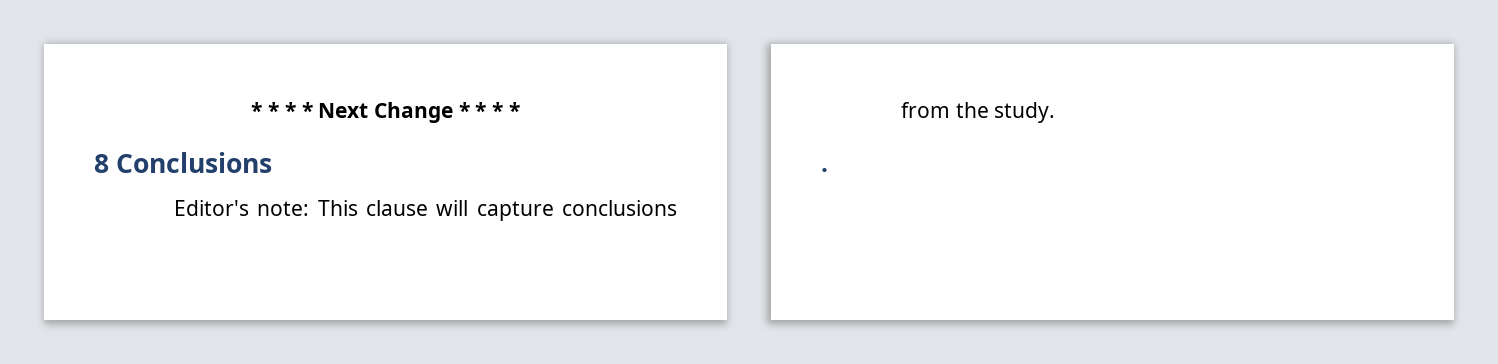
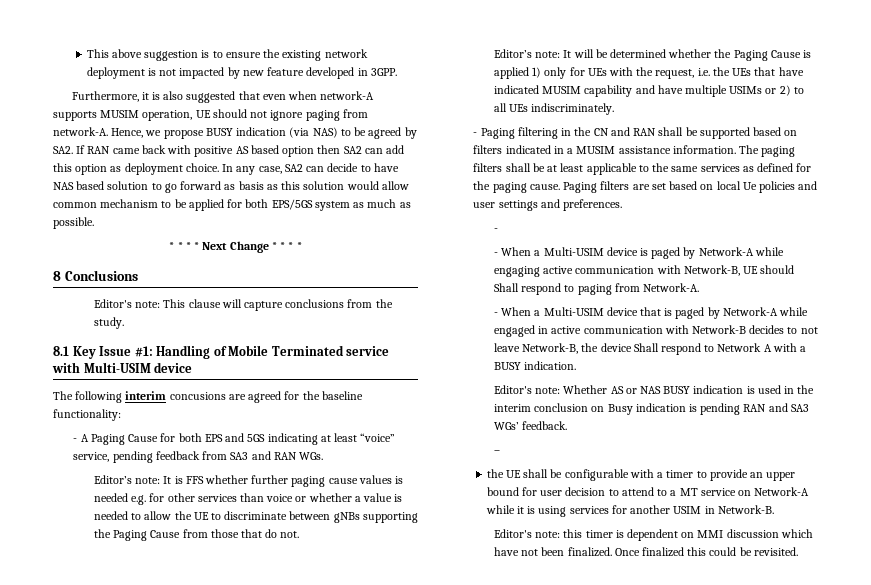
(251, 110) none -> [86,49,368,61] [86,67,397,79] [71,91,375,103] [53,109,368,121] [53,127,417,139] [53,145,405,157] [53,163,399,175] [53,181,409,193] [53,199,411,211] [53,217,94,229] This above suggestion is to ensure the existing network deployment is not impacted by new feature developed in 3GPP. // Furthermore, it is also suggested that even when network-A supports MUSIM operation, UE should not ignore paging from network-A. Hence, we propose BUSY indication (via NAS) to be agreed by SA2. If RAN came back with positive AS based option then SA2 can add this option as deployment choice. In any case, SA2 can decide to have NAS based solution to go forward as basis as this solution would allow common mechanism to be applied for both EPS/5GS system as much as possible. //
[821,168,828,172] . -> [53,345,390,359] [52,362,193,373] [53,391,363,403] [53,409,121,421] [73,433,396,445] [73,451,324,463] [93,475,404,487] [93,493,403,505] [93,511,418,523] [93,529,300,541] [493,49,812,61] [493,67,804,79] [493,85,804,97] [493,103,615,115] [473,127,798,139] [473,145,796,157] [473,163,812,175] [473,181,818,193] [473,199,623,211] [493,228,498,232] [493,247,784,259] [493,265,795,277] [493,283,699,295] [493,307,809,319] [493,325,818,337] [493,343,807,355] [493,361,577,370] [493,385,815,394] [493,403,809,415] [493,421,568,430] [493,450,500,454] [486,469,796,481] [486,487,810,496] [485,505,774,517] [493,529,813,541] [493,547,798,557] 8.1 Key Issue #1: Handling of Mobile Terminated service with Multi-USIM device // The following interim concusions are agreed for the baseline functionality: // - A Paging Cause for both EPS and 5GS indicating at least “voice” service, pending feedback from SA3 and RAN WGs. // Editor’s note: It is FFS whether further paging cause values is needed e.g. for other services than voice or whether a value is needed to allow the UE to discriminate between gNBs supporting the Paging Cause from those that do not. // Editor’s note: It will be determined whether the Paging Cause is applied 1) only for UEs with the request, i.e. the UEs that have indicated MUSIM capability and have multiple USIMs or 2) to all UEs indiscriminately. // - Paging filtering in the CN and RAN shall be supported based on filters indicated in a MUSIM assistance information. The paging filters shall be at least applicable to the same services as defined for the paging cause. Paging filters are set based on local Ue policies and user settings and preferences. // - // - When a Multi-USIM device is paged by Network-A while engaging active communication with Network-B, UE should Shall respond to paging from Network-A. // - When a Multi-USIM device that is paged by Network-A while engaged in active communication with Network-B decides to not leave Network-B, the device Shall respond to Network A with a BUSY indication. // Editor's note: Whether AS or NAS BUSY indication is used in the interim conclusion on Busy indication is pending RAN and SA3 WGs’ feedback. // – // the UE shall be configurable with a timer to provide an upper bound for user decision to attend to a MT service on Network-A while it is using services for another USIM in Network-B. // Editor's note: this timer is dependent on MMI discussion which have not been finalized. Once finalized this could be revisited.

